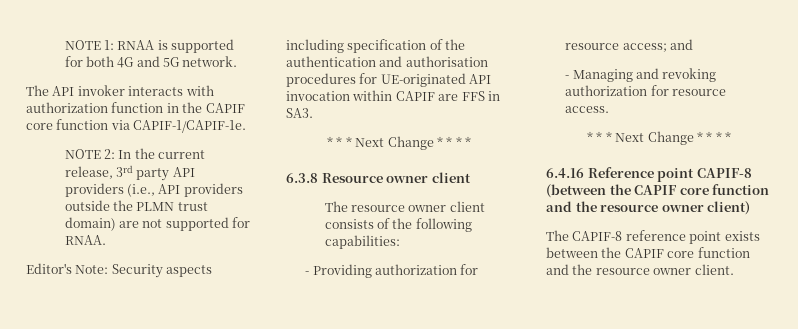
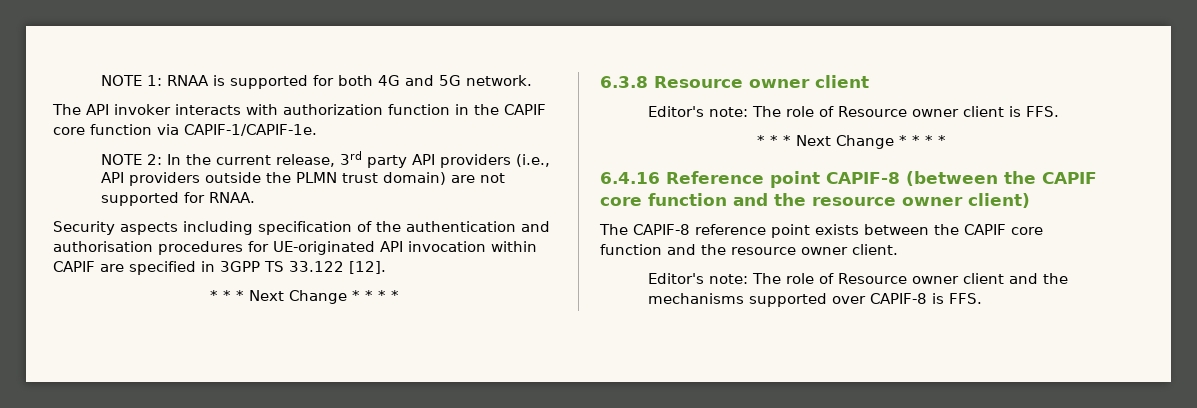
[26,263,109,274] Editor's Note: -> (256, 197) none
[461,91,500,101] [286,108,313,118] FFS in SA3. -> [129,261,386,275] specified in 3GPP TS 33.122 [12].
[324,201,485,212] [324,218,472,232] [324,235,400,249] [305,264,479,278] [565,39,694,52] [565,68,717,82] [565,85,727,96] [565,106,610,113] The resource owner client consists of the following capabilities: // - Providing authorization for resource access; and // - Managing and revoking authorization for resource access. -> [648,106,1060,117] Editor's note: The role of Resource owner client is FFS.
(734, 269) none -> [648,273,1069,284] [648,293,983,307] // Editor's note: The role of Resource owner client and the mechanisms supported over CAPIF-8 is FFS.

